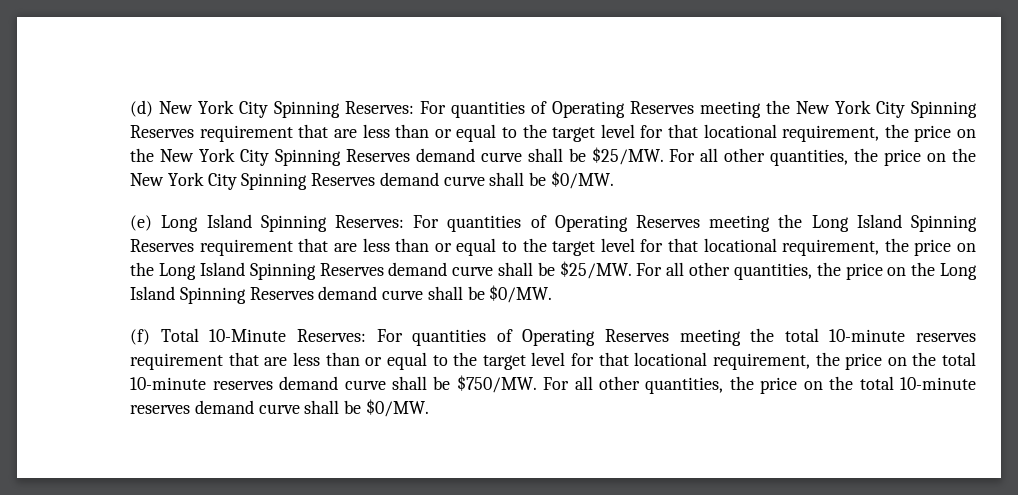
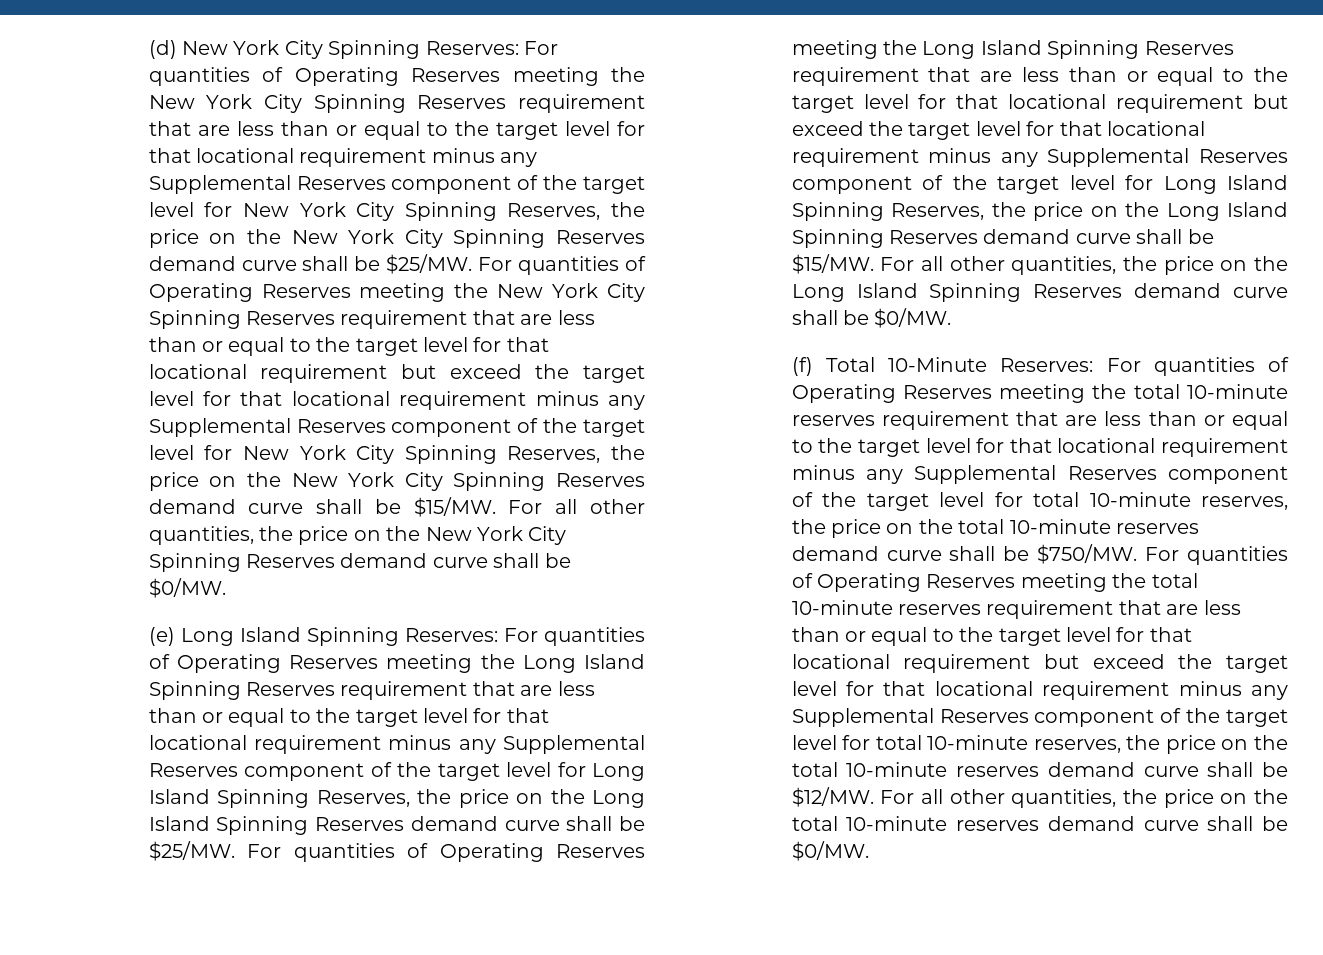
[782,125,880,142] requirement, -> [299,148,538,167] [148,175,645,194] [148,202,601,221] requirement minus any Supplemental Reserves component of the target level for New York City Spinning Reserves,
(696, 155) none -> [518,256,647,275] [148,283,645,302] [148,310,595,329] [148,337,549,356] [148,364,645,383] [148,391,645,410] [148,418,645,437] [148,445,645,464] [148,472,645,491] [148,497,543,517] quantities of Operating Reserves meeting the New York City Spinning Reserves requirement that are less than or equal to the target level for that locational requirement but exceed the target level for that locational requirement minus any Supplemental Reserves component of the target level for New York City Spinning Reserves, the price on the New York City Spinning Reserves demand curve shall be $15/MW. For
[782,239,880,256] requirement, -> [253,735,645,754] [148,762,645,781] [148,789,410,808] requirement minus any Supplemental Reserves component of the target level for Long Island Spinning Reserves,
(663, 269) none -> [293,843,645,862] [791,40,1234,59] [791,67,1288,86] [791,94,1288,113] [791,121,1206,140] [791,148,1288,167] [791,175,1288,194] [791,202,1288,221] [791,229,1214,248] [791,254,915,274] quantities of Operating Reserves meeting the Long Island Spinning Reserves requirement that are less than or equal to the target level for that locational requirement but exceed the target level for that locational requirement minus any Supplemental Reserves component of the target level for Long Island Spinning Reserves, the price on the Long Island Spinning Reserves demand curve shall be $15/MW. For
[712,353,810,370] requirement, -> [1161,438,1288,457] [791,465,1288,484] [791,492,1288,511] requirement minus any Supplemental Reserves component of the target level for total 10-minute reserves,
(570, 383) none -> [1187,546,1288,565] [791,573,1198,592] [791,600,1241,619] [791,627,1192,646] [791,654,1288,673] [791,681,1288,700] [791,708,1288,727] [791,735,1288,754] [791,762,1288,777] [791,787,915,807] quantities of Operating Reserves meeting the total 10-minute reserves requirement that are less than or equal to the target level for that locational requirement but exceed the target level for that locational requirement minus any Supplemental Reserves component of the target level for total 10-minute reserves, the price on the total 10-minute reserves demand curve shall be $12/MW. For

